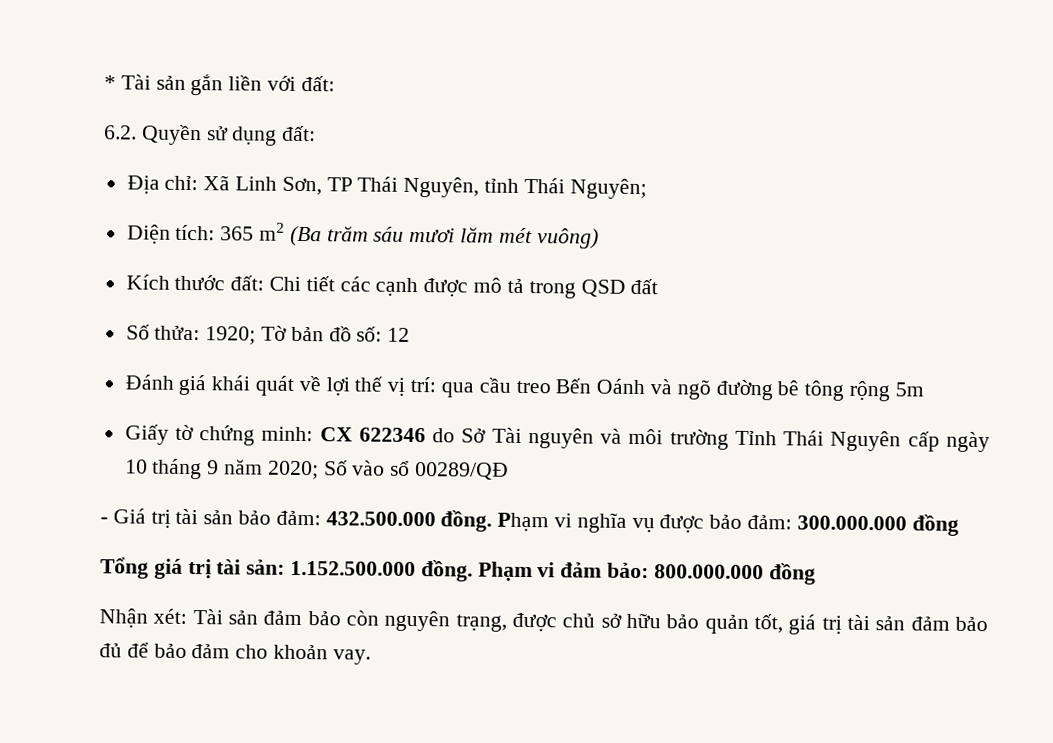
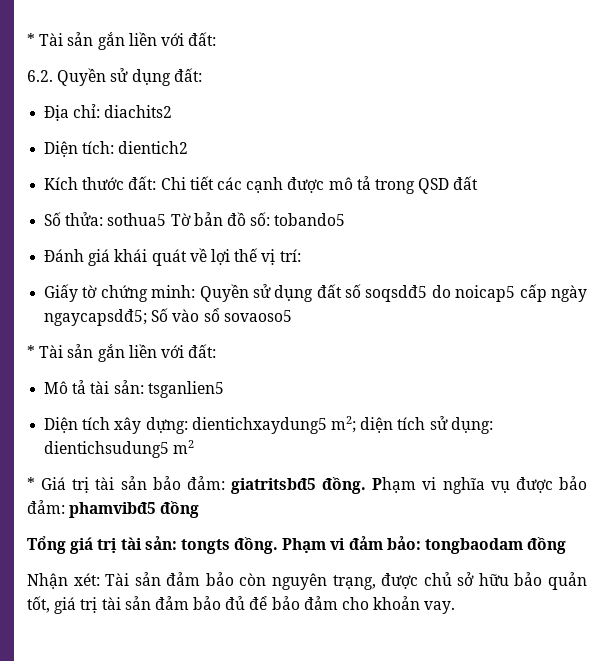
[203,175,647,200] [126,222,599,249] Xã Linh Sơn, TP Thái Nguyên, tỉnh Thái Nguyên; // Diện tích: 365 m2 (Ba trăm sáu mươi lăm mét vuông) -> [104,105,173,118] [44,141,189,157] diachits2 // Diện tích: dientich2
[205,326,257,345] 1920; -> [107,213,167,226] sothua5
[387,327,411,342] 12 -> [274,213,346,226] tobando5
[440,377,924,402] [124,424,990,453] [124,458,510,480] [100,517,108,524] qua cầu treo Bến Oánh và ngõ đường bê tông rộng 5m // Giấy tờ chứng minh: CX 622346 do Sở Tài nguyên và môi trường Tỉnh Thái Nguyên cấp ngày 10 tháng 9 năm 2020; Số vào sổ 00289/QĐ // - -> [44,284,588,302] [44,308,292,326] [27,344,217,362] [44,380,224,398] [44,416,493,434] [44,440,195,458] [27,477,35,490] // Giấy tờ chứng minh: Quyền sử dụng đất số soqsdđ5 do noicap5 cấp ngày ngaycapsdđ5; Số vào sổ sovaoso5 // * Tài sản gắn liền với đất: // Mô tả tài sản: tsganlien5 // Diện tích xây dựng: dientichxaydung5 m2; diện tích sử dụng: dientichsudung5 m2 // *
[325,511,436,527] 432.500.000 -> [230,478,316,494] giatritsbđ5
[796,515,907,531] 300.000.000 -> [69,502,157,518] phamvibđ5
[290,560,417,577] 1.152.500.000 -> [180,539,230,554] tongts
[653,564,764,580] 800.000.000 -> [425,538,524,554] tongbaodam

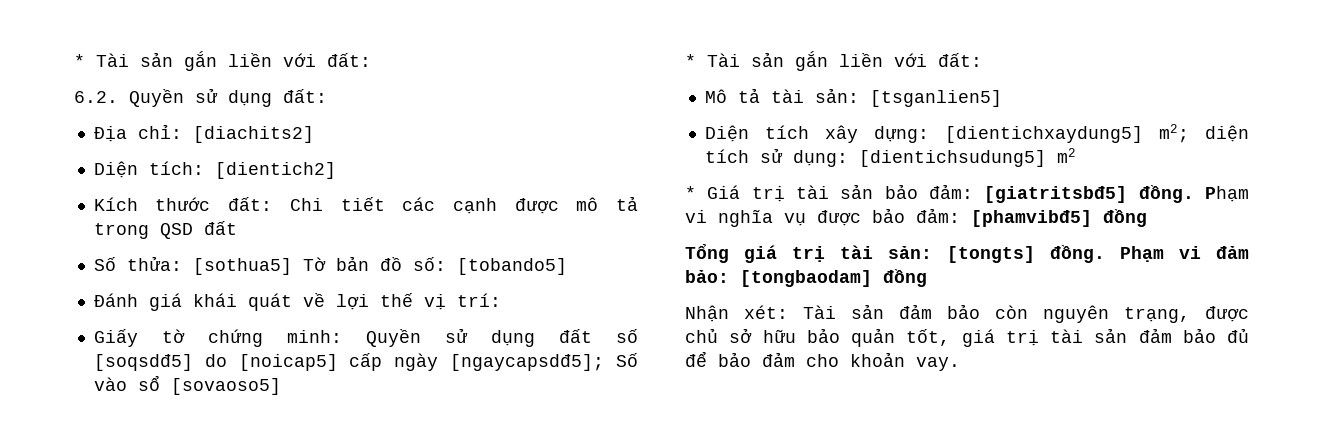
[104,105,173,118] diachits2 -> [192,126,314,143] [diachits2]
[118,141,189,154] dientich2 -> [214,162,336,179] [dientich2]
[107,213,167,226] sothua5 -> [192,258,292,275] [sothua5]
[274,213,346,226] tobando5 -> [456,258,567,275] [tobando5]
[365,285,516,302] soqsdđ5 do noicap5 -> [93,354,338,371] [soqsdđ5] do [noicap5]
[44,309,148,326] ngaycapsdđ5; -> [450,354,605,371] [ngaycapsdđ5];
[223,310,292,322] sovaoso5 -> [170,378,281,395] [sovaoso5]
[147,381,224,398] tsganlien5 -> [869,90,1002,107] [tsganlien5]
[191,417,327,434] dientichxaydung5 -> [944,126,1143,143] [dientichxaydung5]
[44,441,170,458] dientichsudung5 -> [858,150,1046,167] [dientichsudung5]
[230,478,316,494] giatritsbđ5 -> [984,186,1128,203] [giatritsbđ5]
[69,502,157,518] phamvibđ5 -> [971,210,1092,227] [phamvibđ5]
[180,539,230,554] tongts -> [947,246,1035,263] [tongts]
[425,538,524,554] tongbaodam -> [740,270,872,287] [tongbaodam]

